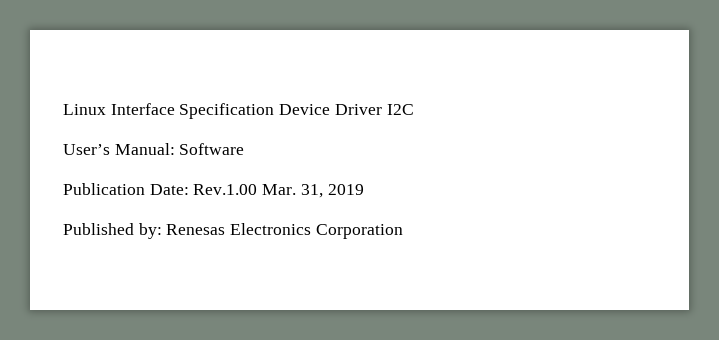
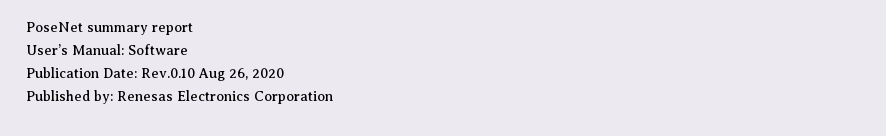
[63,103,414,119] Linux Interface Specification Device Driver I2C -> [26,22,193,35] PoseNet summary report
[193,184,364,198] Rev.1.00 Mar. 31, 2019 -> [141,68,284,81] Rev.0.10 Aug 26, 2020

